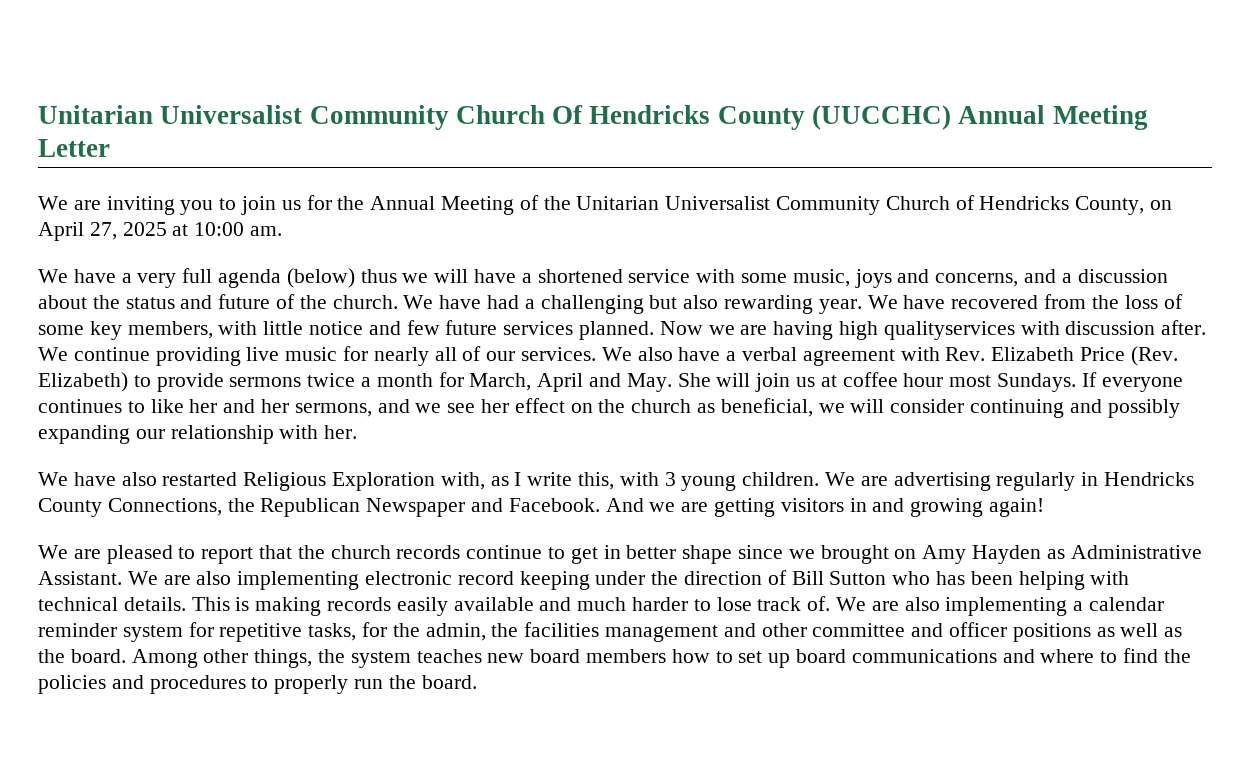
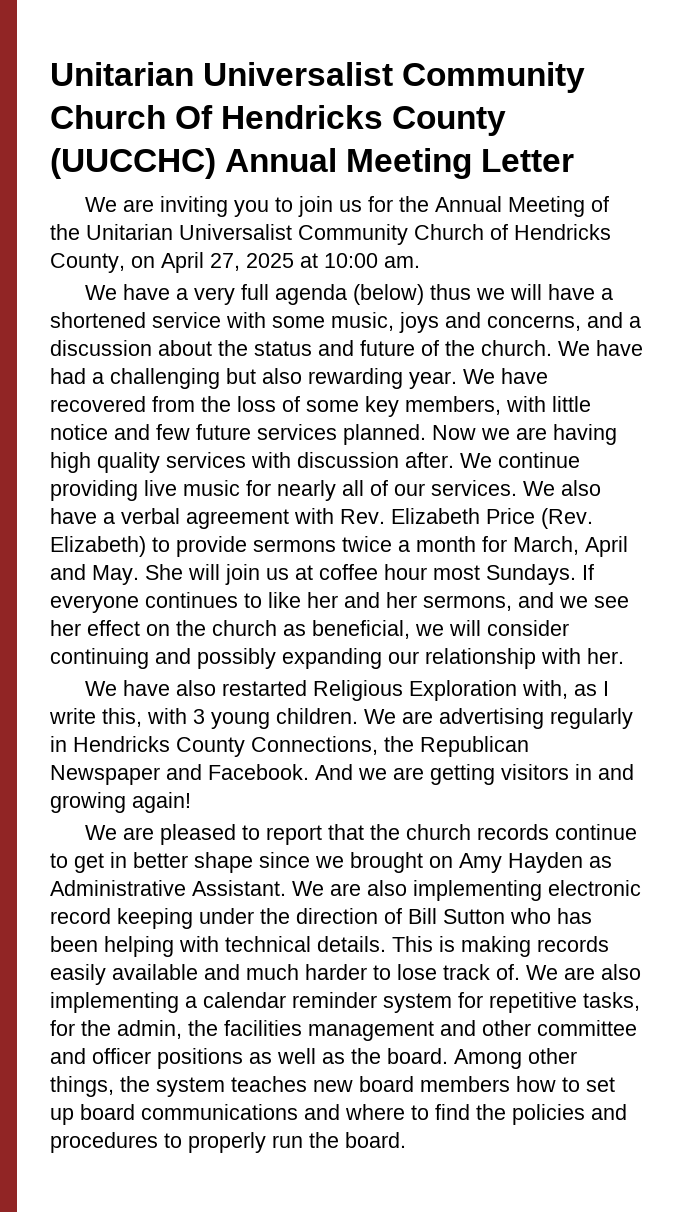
[883,321,1015,340] qualityservices -> [97,452,246,473] quality services

